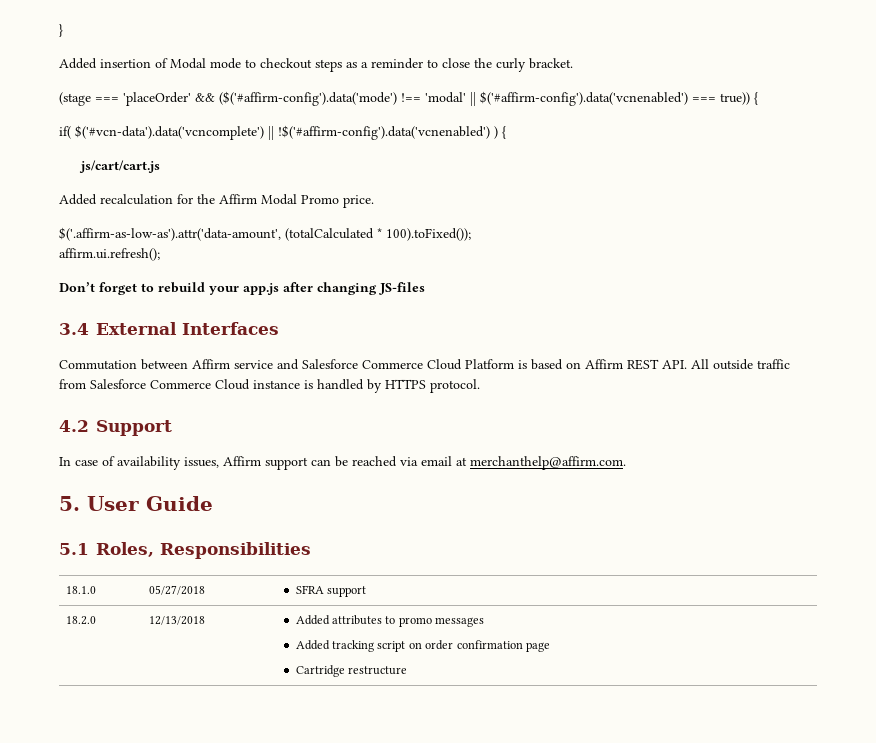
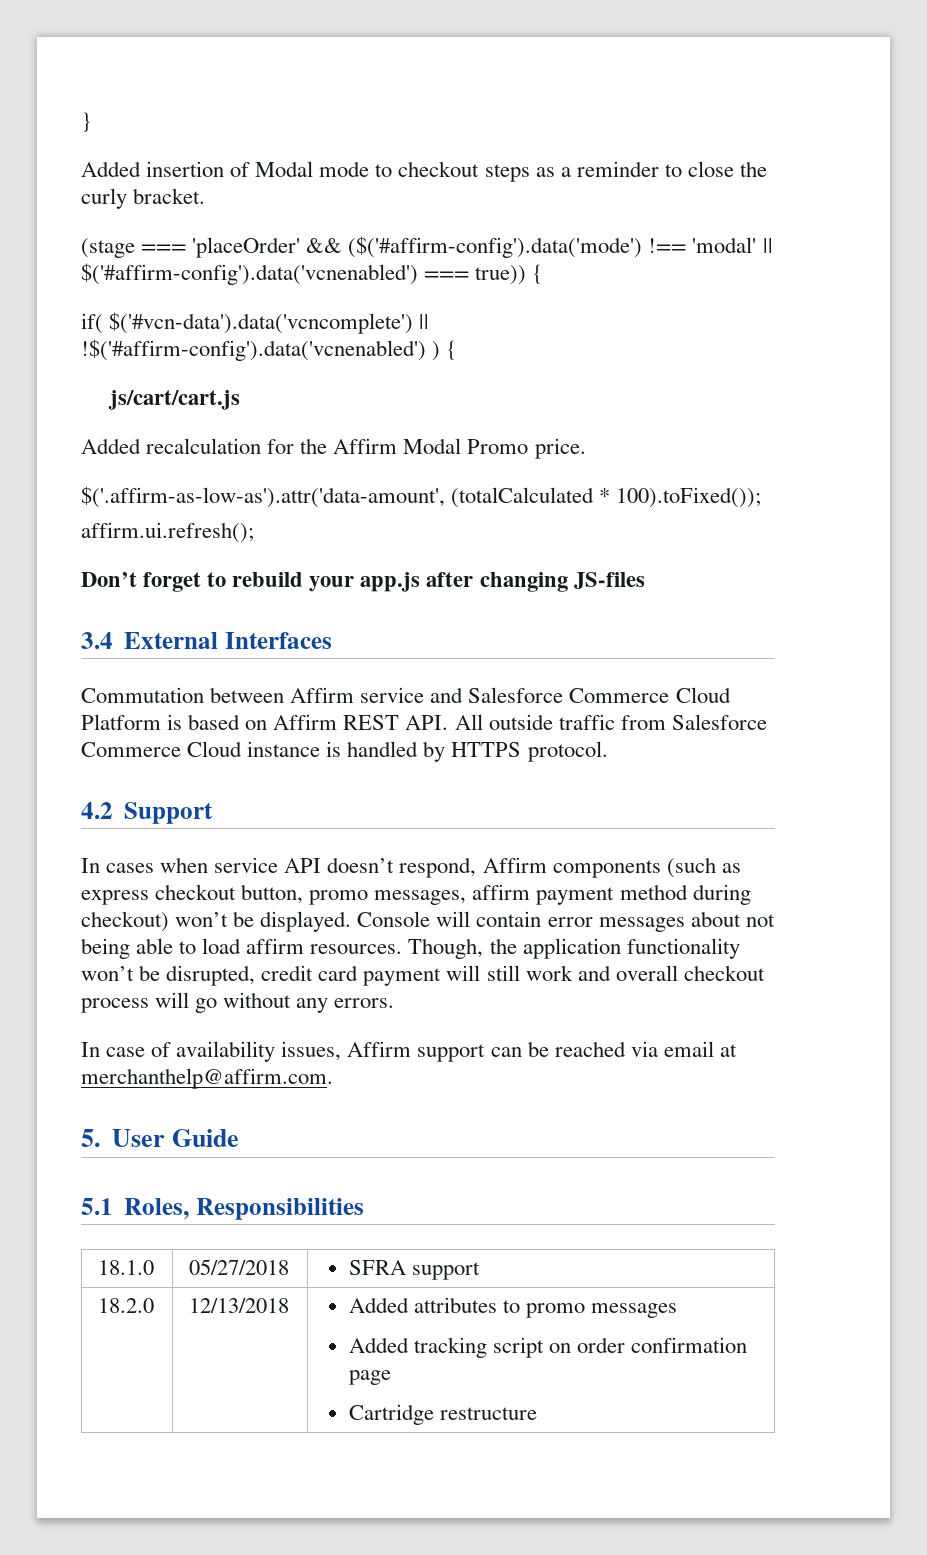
(172, 428) none -> [81,857,741,878] [81,884,751,905] [81,911,775,932] [81,938,740,959] [81,965,765,986] [81,992,395,1013] // In cases when service API doesn’t respond, Affirm components (such as express checkout button, promo messages, affirm payment method during checkout) won’t be displayed. Console will contain error messages about not being able to load affirm resources. Though, the application functionality won’t be disrupted, credit card payment will still work and overall checkout process will go without any errors.

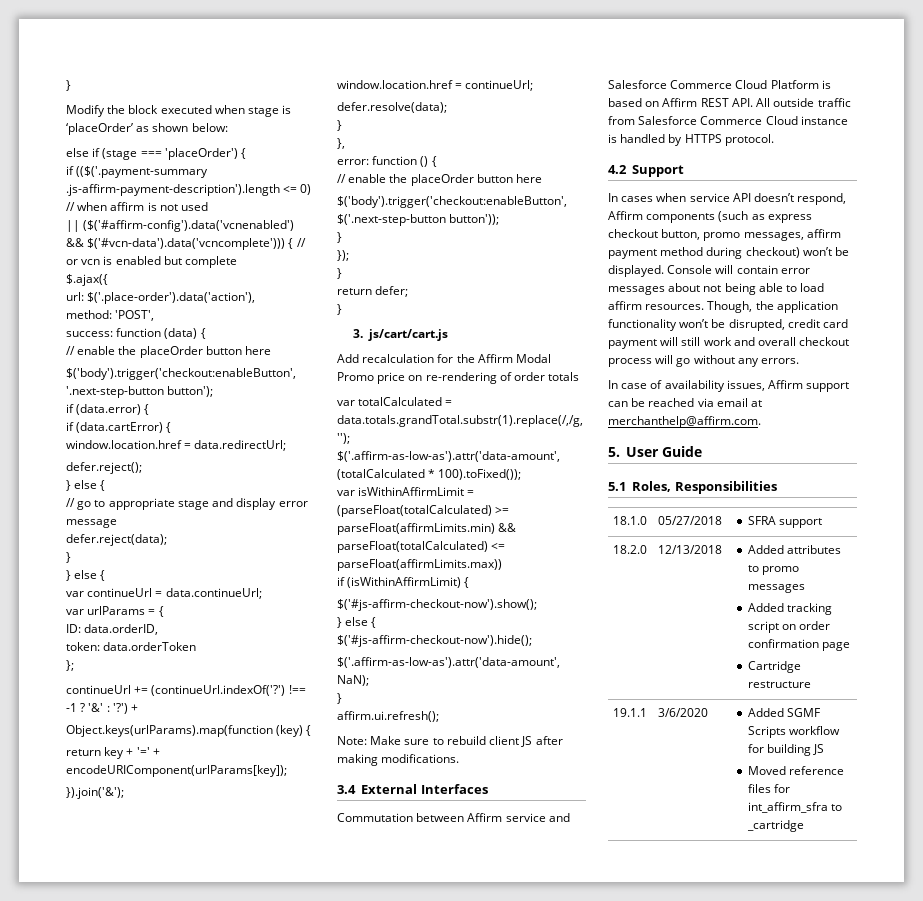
[81,112,92,132] [81,161,767,182] [81,188,206,209] [81,236,773,258] [81,263,544,285] [81,312,430,334] [81,339,458,361] } // Added insertion of Modal mode to checkout steps as a reminder to close the curly bracket. // (stage === 'placeOrder' && ($('#affirm-config').data('mode') !== 'modal' || $('#affirm-config').data('vcnenabled') === true)) { // if( $('#vcn-data').data('vcncomplete') || !$('#affirm-config').data('vcnenabled') ) { // -> [66,80,71,91] [66,105,292,117] [66,123,228,135] [66,148,247,160] [66,166,209,178] [66,184,312,196] [66,202,209,211] [66,220,295,232] [66,238,306,250] [66,256,238,268] [66,274,108,286] [66,292,256,304] [66,310,155,321] [66,328,206,339] [66,346,272,358] [66,368,296,380] [66,386,214,398] [66,404,150,415] [66,422,172,433] [66,440,287,451] [66,462,142,474] [66,480,106,491] [66,498,308,510] [66,519,117,528] [66,534,167,546] [66,552,71,563] [66,570,106,581] [66,588,262,599] [66,606,164,617] [66,624,159,635] [66,642,197,651] [66,660,74,671] [66,685,306,696] [66,703,139,714] [66,725,312,737] [66,747,160,759] [66,765,287,777] [66,787,124,799] [337,80,534,91] [337,102,447,113] [337,120,342,131] [337,138,345,149] [337,156,437,167] [337,174,543,186] [337,196,567,208] [337,214,500,226] [337,232,342,243] [337,250,349,261] [337,268,342,279] [337,286,409,297] [337,304,342,315] [352,329,363,338] } // Modify the block executed when stage is ‘placeOrder’ as shown below: // else if (stage === 'placeOrder') { // if (($('.payment-summary .js-affirm-payment-description').length <= 0) // when affirm is not used // || ($('#affirm-config').data('vcnenabled') && $('#vcn-data').data('vcncomplete'))) { // or vcn is enabled but complete // $.ajax({ // url: $('.place-order').data('action'), // method: 'POST', // success: function (data) { // // enable the placeOrder button here // $('body').trigger('checkout:enableButton', '.next-step-button button'); // if (data.error) { // if (data.cartError) { // window.location.href = data.redirectUrl; // defer.reject(); // } else { // // go to appropriate stage and display error message // defer.reject(data); // } // } else { // var continueUrl = data.continueUrl; // var urlParams = { // ID: data.orderID, // token: data.orderToken // }; // continueUrl += (continueUrl.indexOf('?') !== -1 ? '&' : '?') + // Object.keys(urlParams).map(function (key) { // return key + '=' + encodeURIComponent(urlParams[key]); // }).join('&'); // window.location.href = continueUrl; // defer.resolve(data); // } // }, // error: function () { // // enable the placeOrder button here // $('body').trigger('checkout:enableButton', $('.next-step-button button')); // } // }); // } // return defer; // } // 3.
[81,438,141,454] Added -> [337,354,359,363] Add
[534,438,586,459] [81,486,762,508] [81,522,254,543] [81,572,645,592] price. // $('.affirm-as-low-as').attr('data-amount', (totalCalculated * 100).toFixed()); // affirm.ui.refresh(); // Don’t forget to rebuild your app.js after changing JS-files -> [377,372,580,384] [337,397,453,406] [337,415,583,427] [337,433,350,444] [337,451,560,462] [337,469,522,480] [337,487,475,496] [337,505,510,517] [337,523,517,535] [337,541,506,553] [337,559,502,571] [337,577,470,588] [337,599,537,611] [337,617,377,628] [337,635,532,647] [337,657,560,668] [337,675,369,686] [337,693,342,704] [337,711,439,722] [337,736,563,747] [337,754,460,766] price on re-rendering of order totals // var totalCalculated = data.totals.grandTotal.substr(1).replace(/,/g, ''); // $('.affirm-as-low-as').attr('data-amount', (totalCalculated * 100).toFixed()); // var isWithinAffirmLimit = (parseFloat(totalCalculated) >= parseFloat(affirmLimits.min) && parseFloat(totalCalculated) <= parseFloat(affirmLimits.max)) // if (isWithinAffirmLimit) { // $('#js-affirm-checkout-now').show(); // } else { // $('#js-affirm-checkout-now').hide(); // $('.affirm-as-low-as').attr('data-amount', NaN); // } // affirm.ui.refresh(); // Note: Make sure to rebuild client JS after making modifications.
(538, 1413) none -> [613,708,648,717] [658,708,709,717] [747,708,820,717] [747,726,840,738] [747,744,825,756] [747,766,844,775] [747,784,790,793] [747,802,842,813] [746,820,804,832] // 19.1.1 | 3/6/2020 | Added SGMF Scripts workflow for building JS // Moved reference files for int_affirm_sfra to _cartridge

